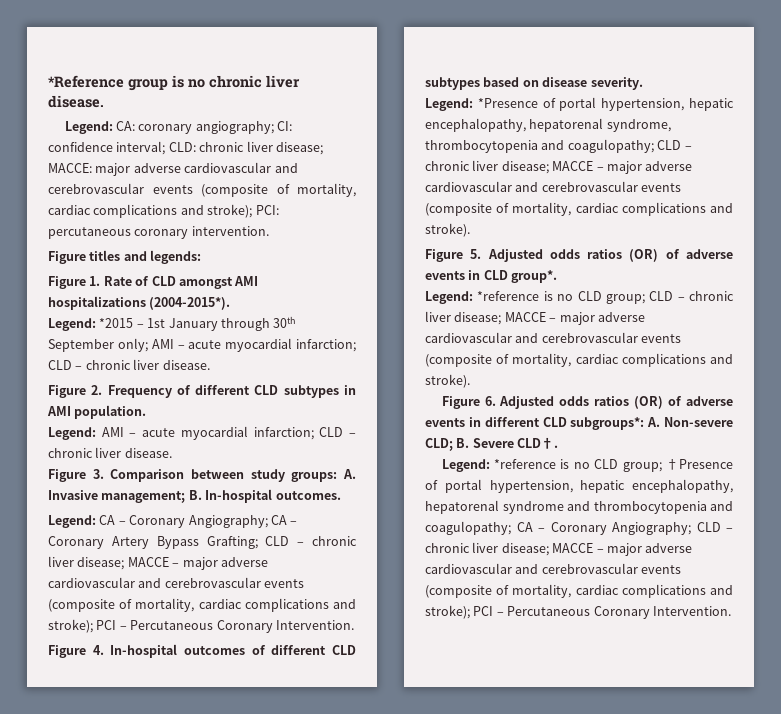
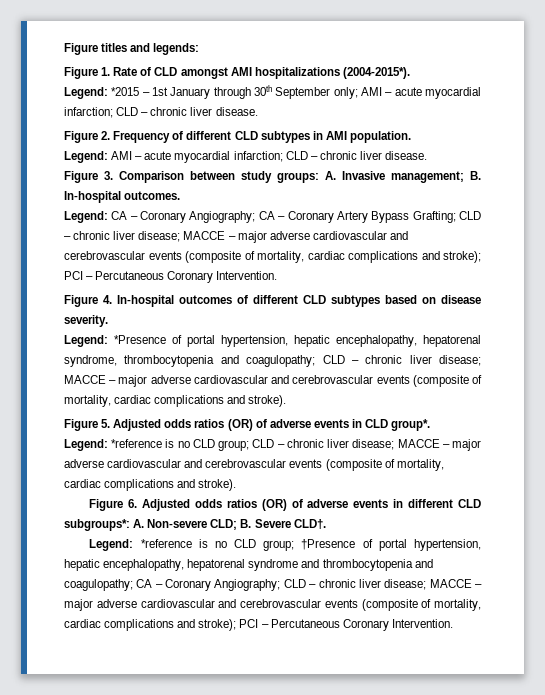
[48,75,300,91] [48,95,104,108] [64,121,293,134] [48,141,323,155] [48,162,298,176] [48,183,356,197] [48,204,279,218] [48,226,269,239] *Reference group is no chronic liver disease. // Legend: CA: coronary angiography; CI: confidence interval; CLD: chronic liver disease; MACCE: major adverse cardiovascular and cerebrovascular events (composite of mortality, cardiac complications and stroke); PCI: percutaneous coronary intervention. // -> (64, 49) none

